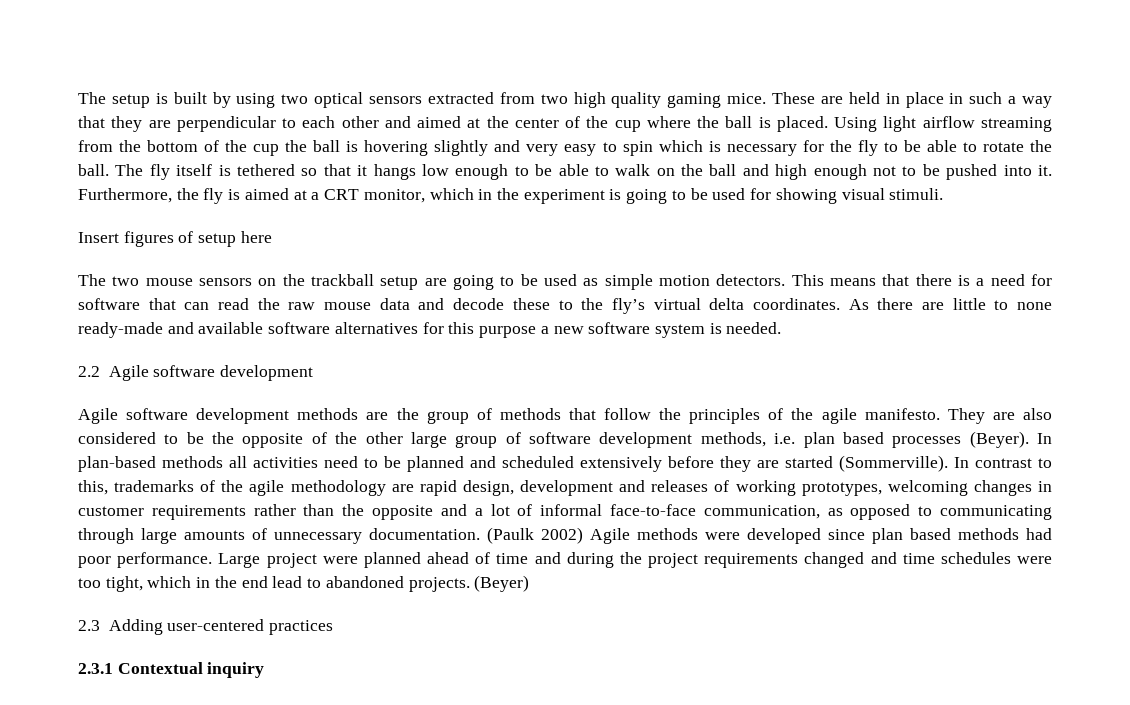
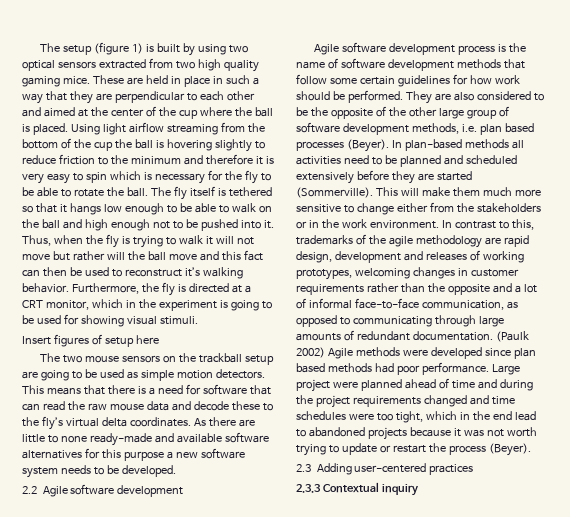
(150, 101) none -> [93,42,143,55] (figure 1)
[494,140,521,152] and -> [254,141,265,149] [22,154,274,165] to reduce friction to the minimum and therefore it is
(1052, 170) none -> [22,234,254,248] [22,250,263,261] [22,267,243,279] [22,283,69,293] Thus, when the fly is trying to walk it will not move but rather will the ball move and this fact can then be used to reconstruct it’s walking behavior.
[244,188,289,200] aimed -> [188,283,229,293] directed
[709,322,782,334] is needed. -> [60,465,176,477] needs to be developed.
[297,408,940,424] methods are the group of methods that follow the principles of the agile manifesto. -> [457,43,526,55] [296,58,525,71] [296,74,520,87] [296,90,403,103] process is the name of software development methods that follow some certain guidelines for how work should be performed.
(948, 463) none -> [375,187,541,197] [296,202,541,215] [296,219,439,229] This will make them much more sensitive to change either from the stakeholders or in the work environment.
[274,532,362,544] unnecessary -> [356,331,410,341] redundant
[408,575,530,592] projects. (Beyer) -> [367,427,537,440] [296,443,531,456] projects because it was not worth trying to update or restart the process (Beyer).
[78,663,113,674] 2.3.1 -> [296,484,321,493] 2.3.3

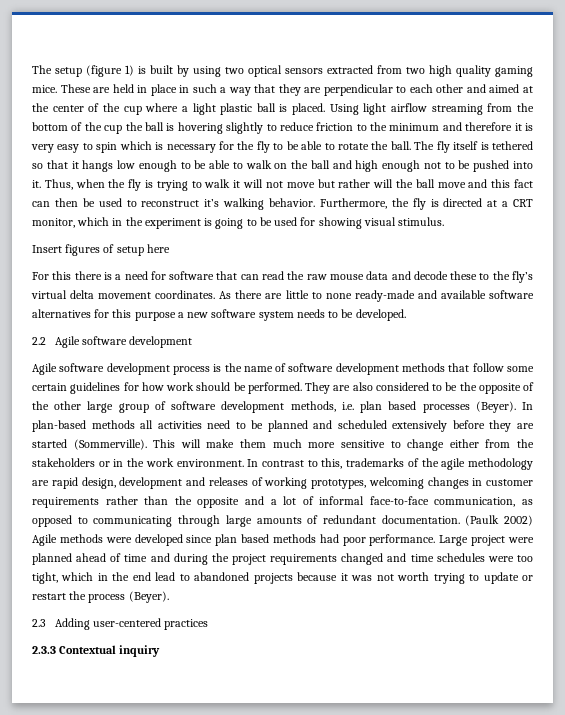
[234,107,252,117] the -> [181,103,253,115] a light plastic
[159,316,198,325] stimuli. -> [398,217,445,226] stimulus.
[39,353,274,365] [22,369,265,381] [22,385,105,395] The two mouse sensors on the trackball setup are going to be used as simple motion detectors. This means that -> [32,271,72,280] For this
(127, 422) none -> [98,292,152,299] movement

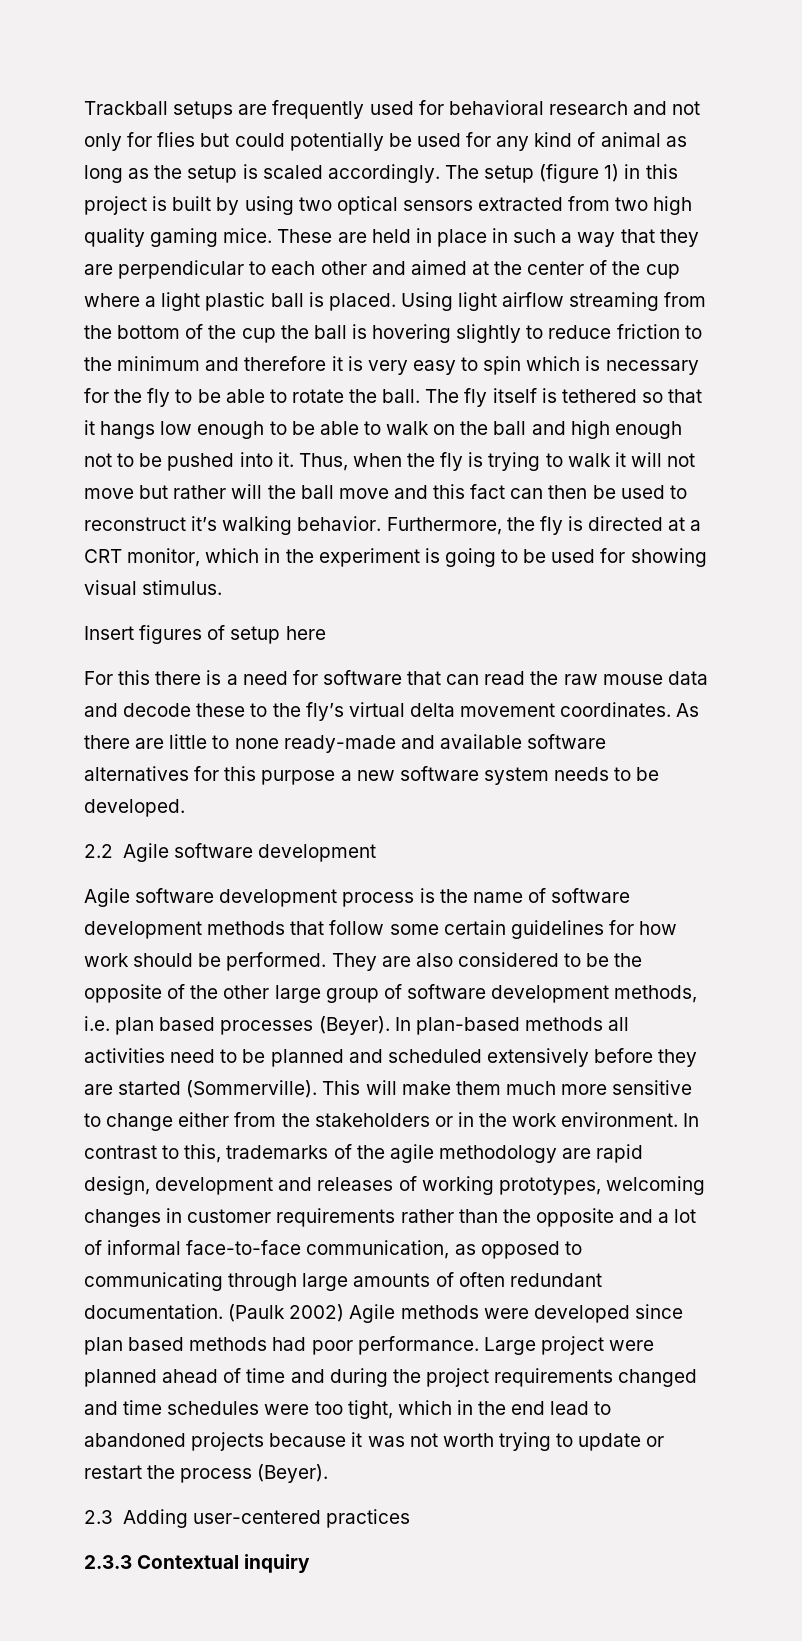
(32, 69) none -> [84,100,701,119] [84,132,687,151] [84,164,440,183] Trackball setups are frequently used for behavioral research and not only for flies but could potentially be used for any kind of animal as long as the setup is scaled accordingly.
(134, 70) none -> [624,164,678,179] [84,196,147,215] in this project
(319, 519) none -> [458,1272,505,1287] often

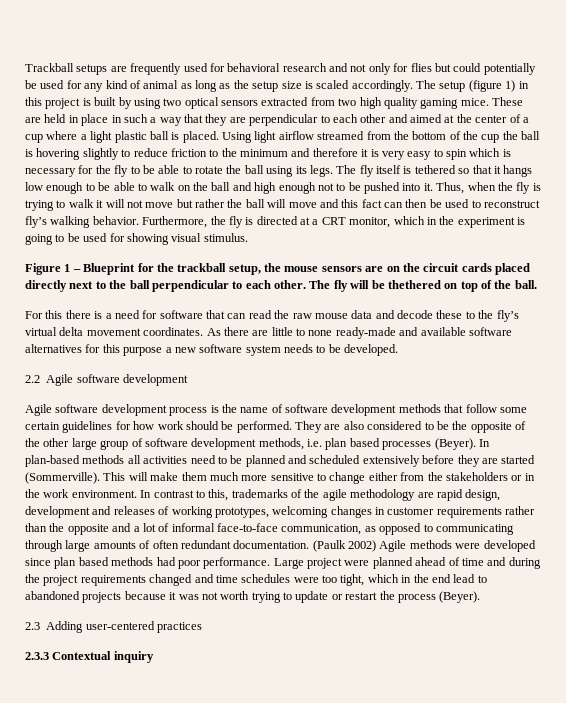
(238, 174) none -> [281,81,302,89] size
[612,261,641,275] the -> [522,117,529,123] a
[569,292,660,311] streaming -> [317,131,365,140] streamed
[382,389,421,403] ball. -> [244,165,333,177] ball using its legs.
[231,484,334,499] will the ball -> [227,199,287,208] the ball will
[191,516,218,531] it’s -> [25,216,47,228] fly’s
[84,625,326,644] Insert figures of setup here -> [25,263,530,275] [25,280,537,292] Figure 1 – Blueprint for the trackball setup, the mouse sensors are on the circuit cards placed directly next to the ball perpendicular to each other. The fly will be thethered on top of the ball.

